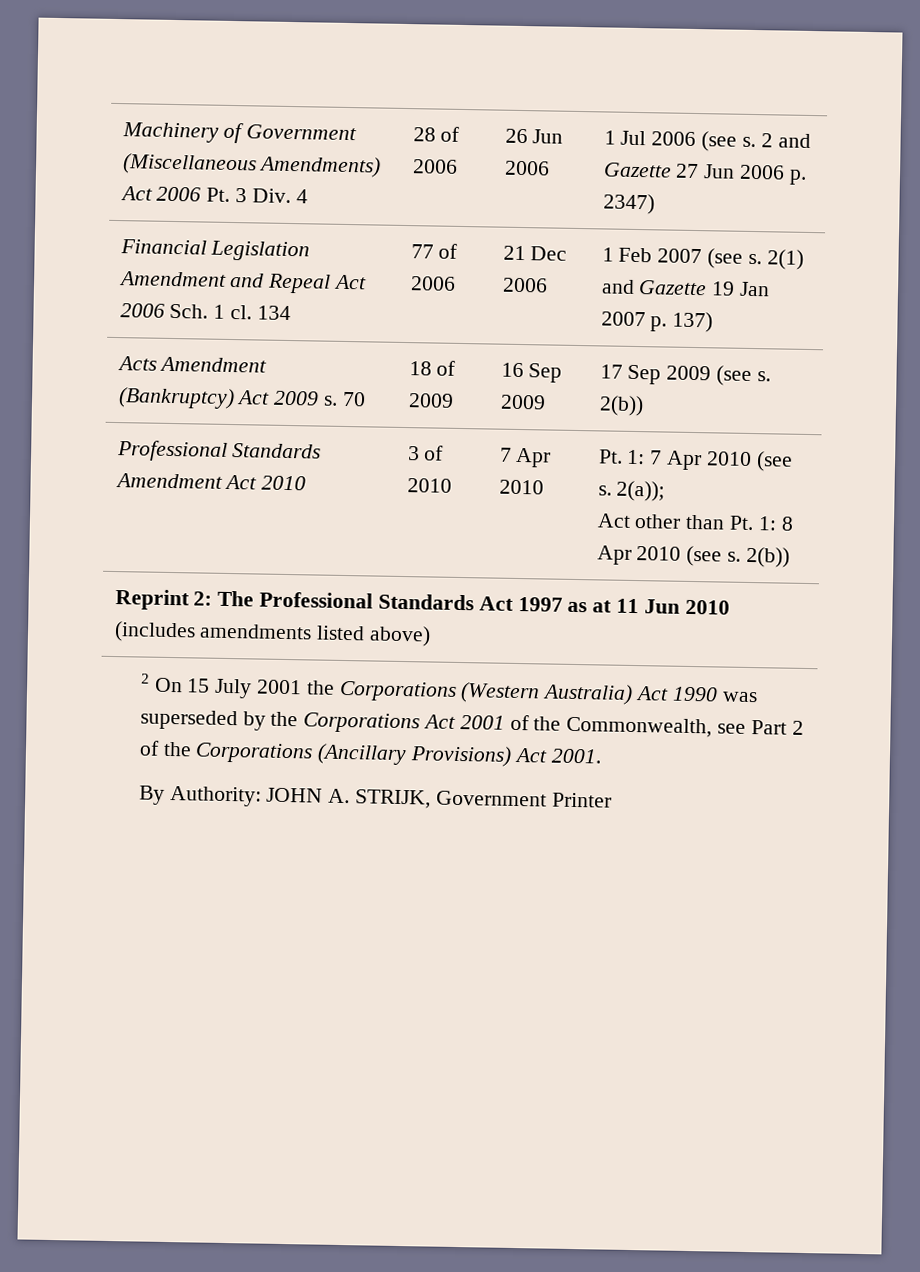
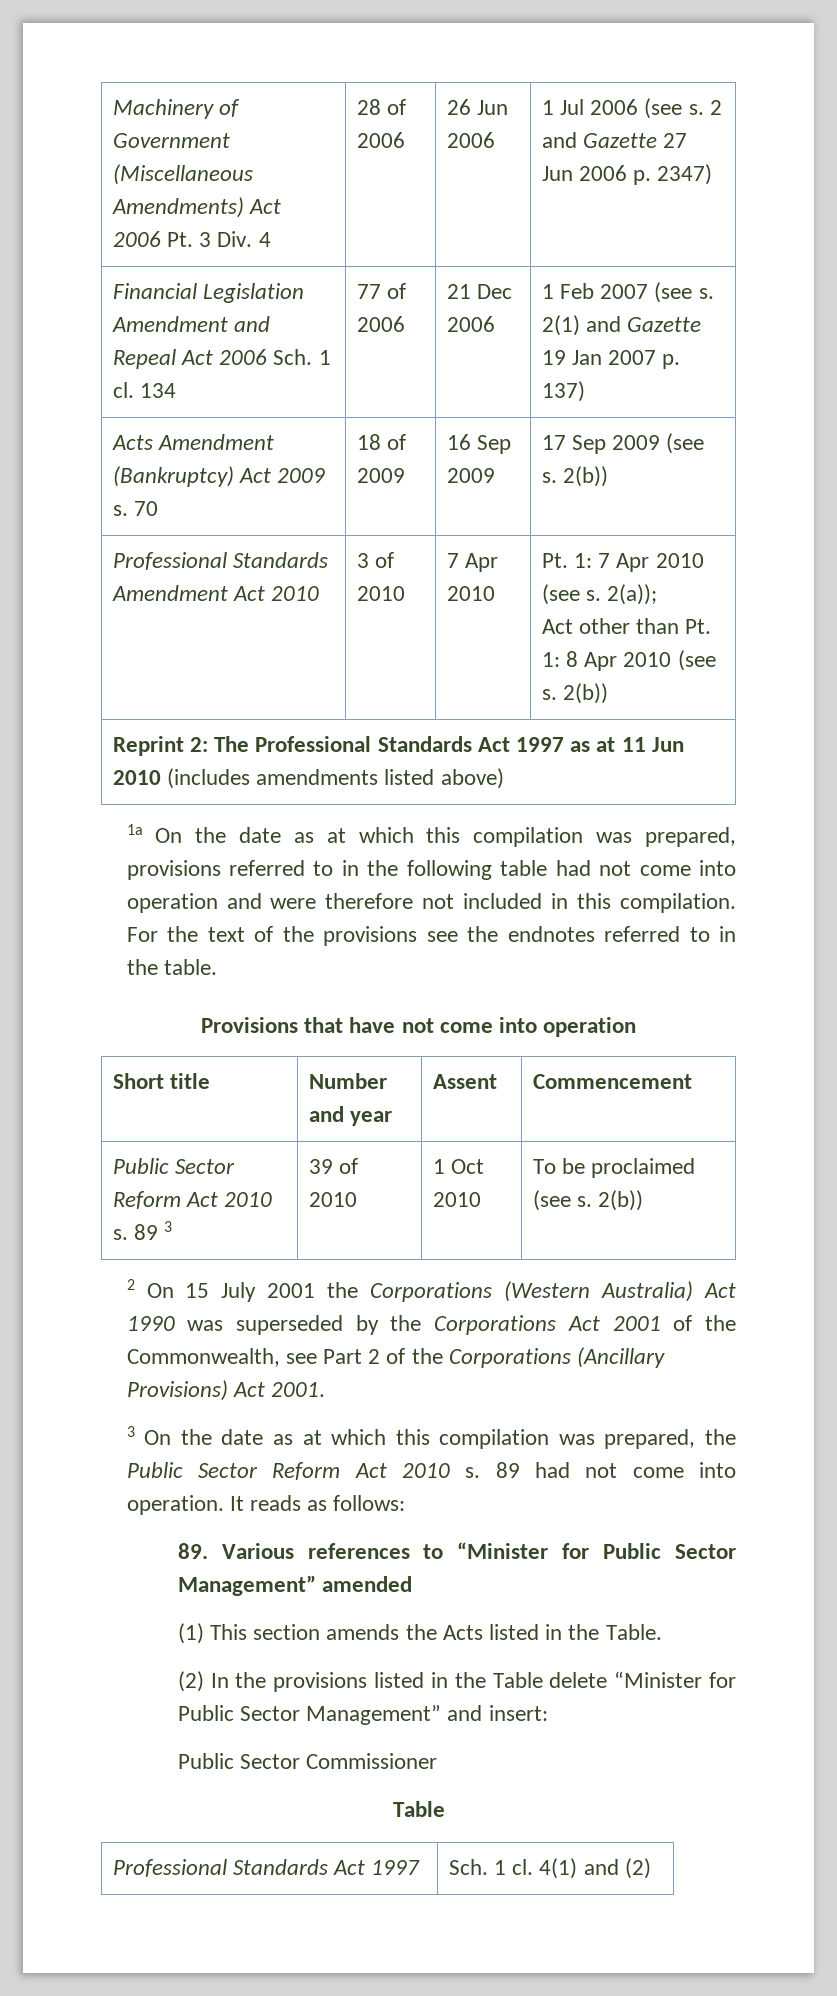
(432, 636) none -> [126,824,736,847] [126,860,736,880] [126,893,736,913] [126,926,736,946] [126,959,217,975] [200,1017,637,1037] [112,1073,210,1089] [308,1073,387,1089] [308,1106,392,1126] [432,1074,497,1089] [532,1074,692,1089] [112,1158,235,1174] [112,1191,273,1209] [112,1221,173,1240] [308,1158,358,1174] [308,1192,357,1207] [432,1159,484,1174] [432,1192,481,1207] [532,1158,696,1178] [532,1190,644,1211] // 1a On the date as at which this compilation was prepared, provisions referred to in the following table had not come into operation and were therefore not included in this compilation. For the text of the provisions see the endnotes referred to in the table. // Provisions that have not come into operation // Short title | Number and year | Assent | Commencement // Public Sector Reform Act 2010 s. 89 3 | 39 of 2010 | 1 Oct 2010 | To be proclaimed (see s. 2(b))
[138,785,612,809] By Authority: JOHN A. STRIJK, Government Printer -> [126,1426,736,1449] [126,1462,736,1480] [126,1495,406,1515] [177,1542,736,1559] [177,1575,412,1596] [177,1623,662,1644] [177,1671,736,1692] [177,1705,548,1725] [177,1753,438,1769] [392,1801,445,1817] [112,1859,421,1877] [448,1858,651,1879] 3 On the date as at which this compilation was prepared, the Public Sector Reform Act 2010 s. 89 had not come into operation. It reads as follows: // 89. Various references to “Minister for Public Sector Management” amended // (1) This section amends the Acts listed in the Table. // (2) In the provisions listed in the Table delete “Minister for Public Sector Management” and insert: // Public Sector Commissioner // Table // Professional Standards Act 1997 | Sch. 1 cl. 4(1) and (2)

